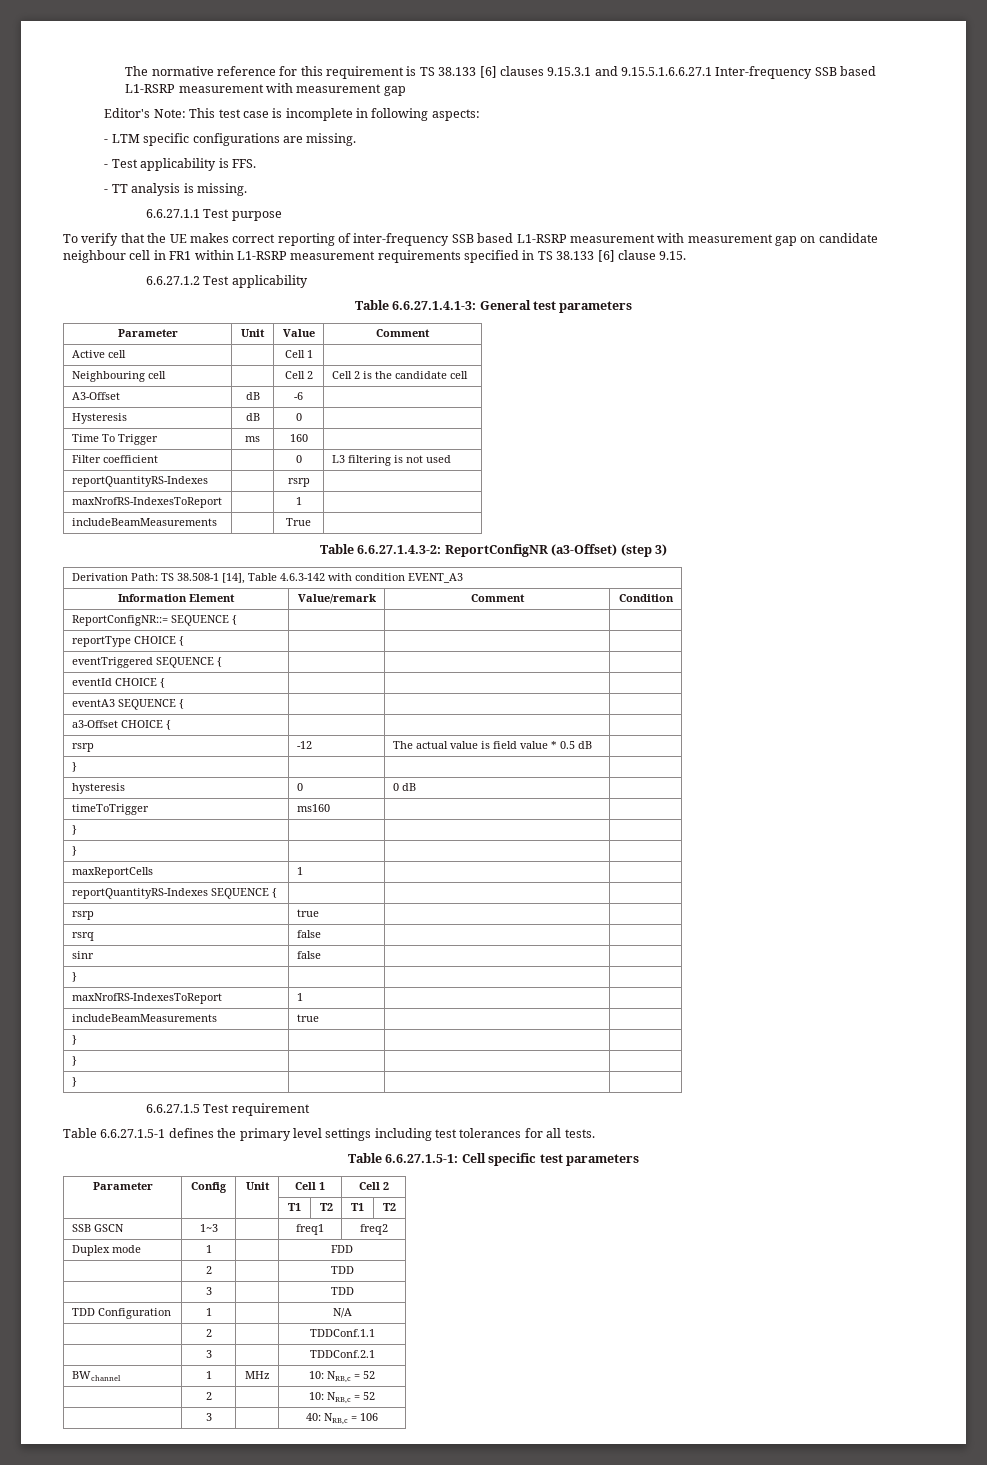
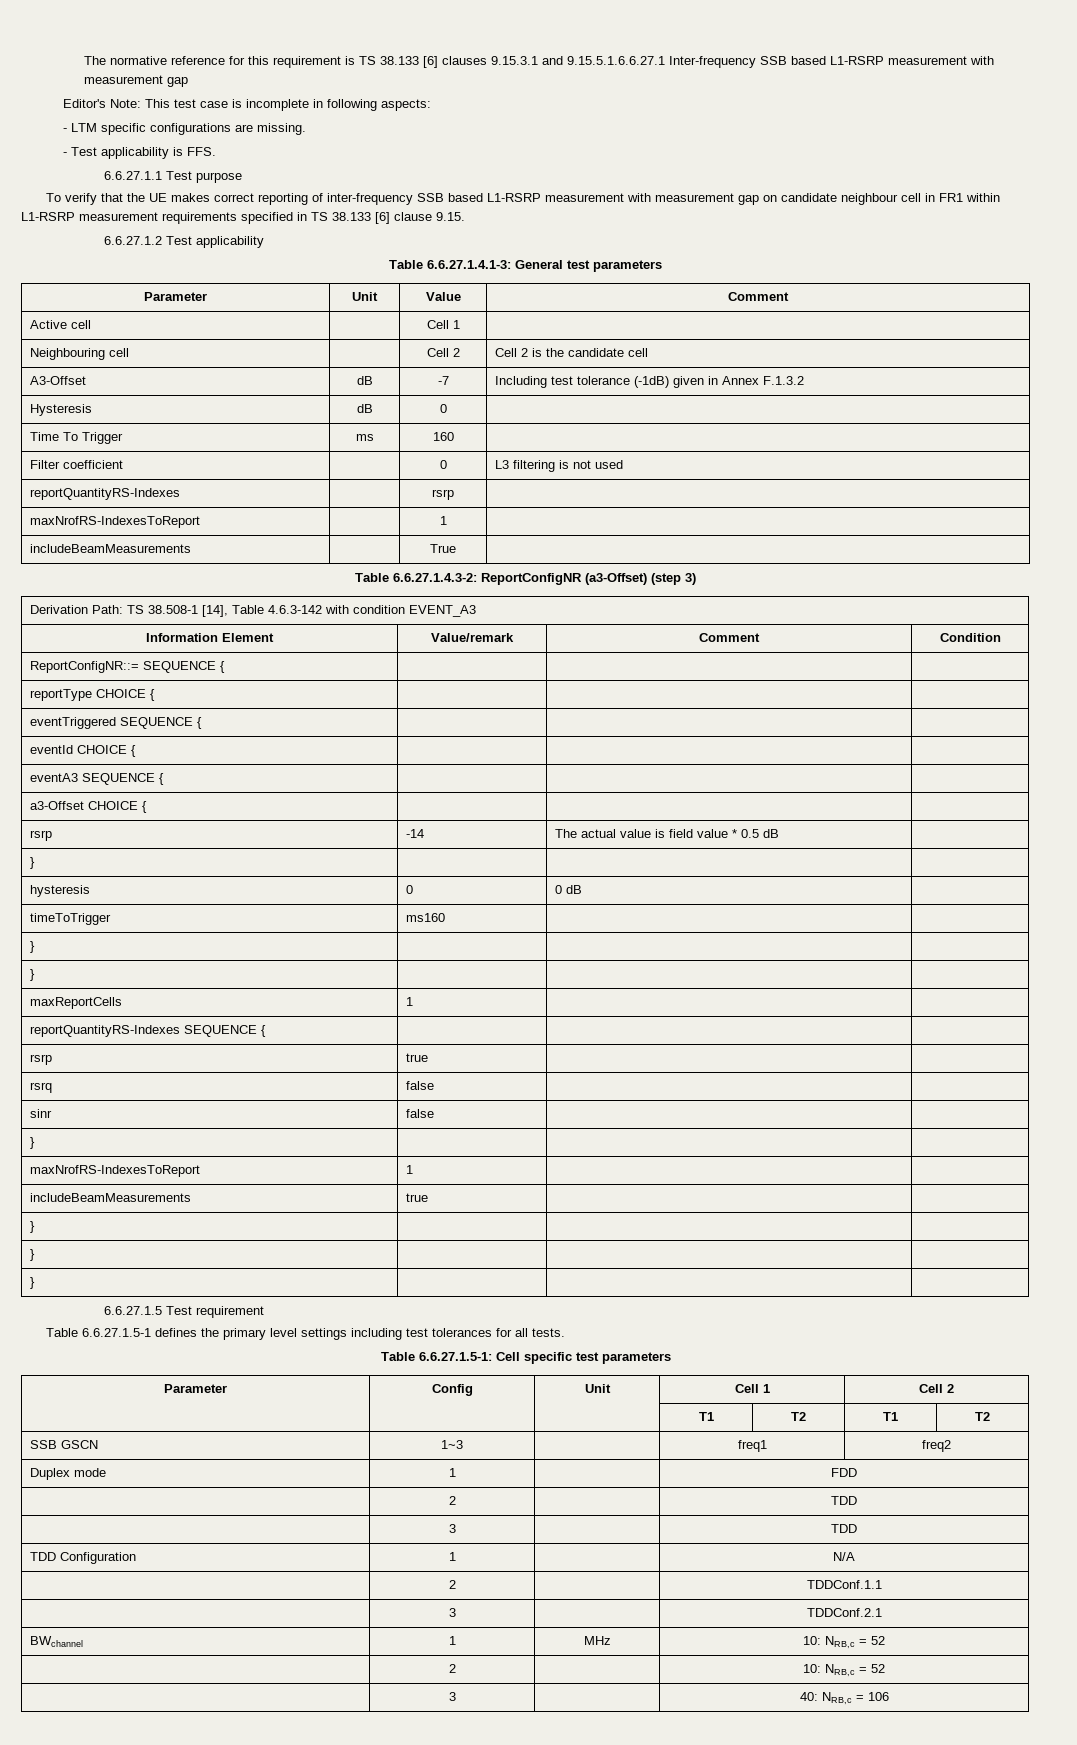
[104,183,247,196] // - TT analysis is missing. -> (216, 151) none
[294,392,303,400] -6 | -> [437,376,449,385] [494,376,804,388] -7 | Including test tolerance (-1dB) given in Annex F.1.3.2
[296,741,312,749] -12 -> [405,829,424,838] -14

